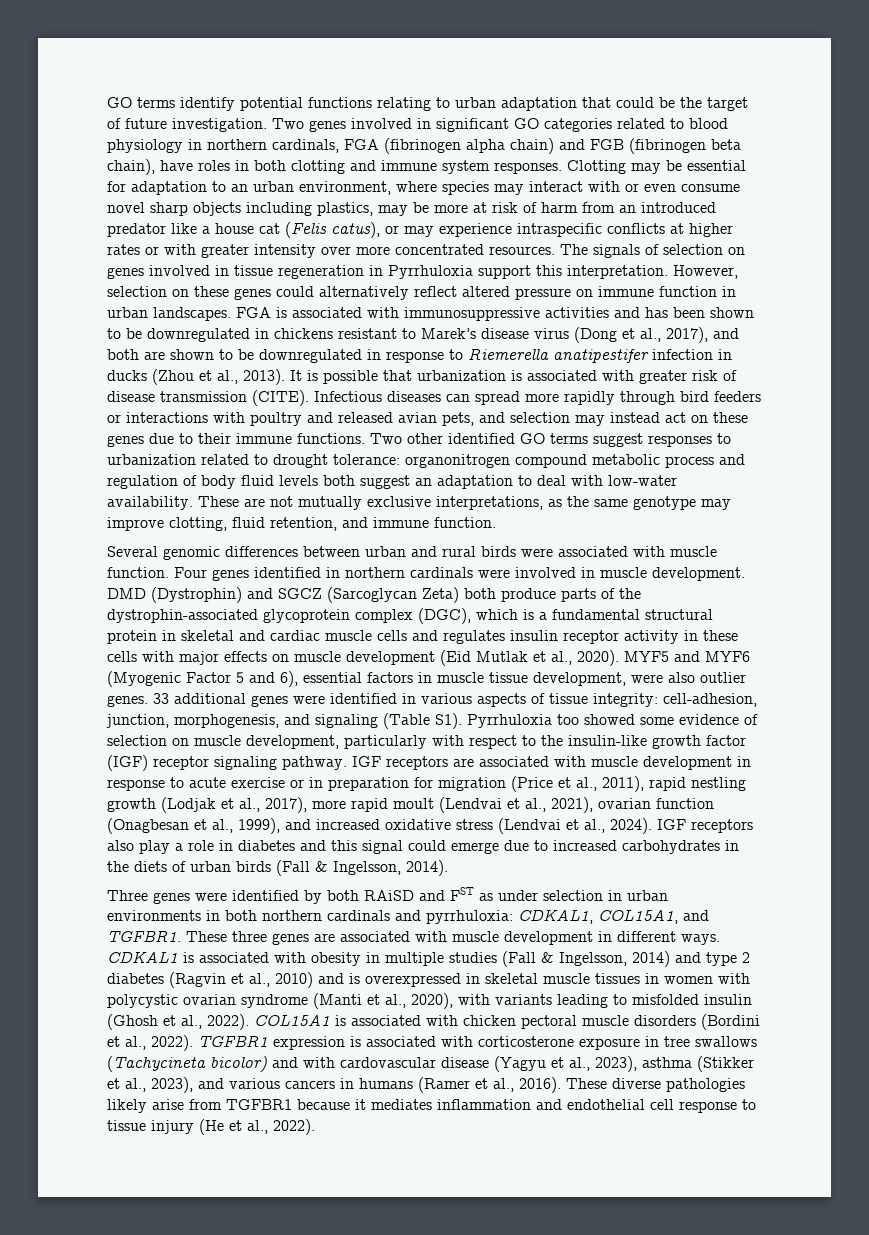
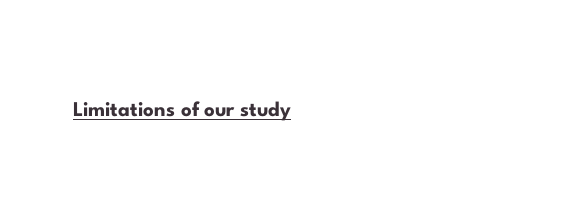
[107,97,748,111] [107,118,728,132] [107,138,741,154] [107,159,746,175] [107,181,740,195] [107,202,716,216] [107,222,733,238] [107,244,745,258] [107,265,738,279] [107,286,736,300] [107,307,754,321] [107,327,739,343] [107,348,732,363] [107,369,737,385] [107,390,761,406] [107,412,748,426] [107,433,731,447] [107,454,745,468] [107,475,677,489] [107,496,731,510] [107,517,496,531] [107,546,717,560] [107,567,745,581] [107,587,641,603] [107,608,713,624] [107,630,738,644] [107,650,750,666] [107,671,746,687] [107,693,757,707] [106,713,758,729] [107,735,746,749] [107,755,751,771] [107,776,746,792] [107,797,714,813] [107,818,753,834] [107,840,739,854] [107,860,448,876] [107,887,668,904] [107,909,709,924] [107,930,720,945] [107,951,750,967] [107,972,750,988] [107,993,752,1009] [107,1014,760,1030] [107,1035,757,1051] [107,1056,754,1072] [107,1077,745,1093] [107,1099,756,1113] [107,1119,315,1135] GO terms identify potential functions relating to urban adaptation that could be the target of future investigation. Two genes involved in significant GO categories related to blood physiology in northern cardinals, FGA (fibrinogen alpha chain) and FGB (fibrinogen beta chain), have roles in both clotting and immune system responses. Clotting may be essential for adaptation to an urban environment, where species may interact with or even consume novel sharp objects including plastics, may be more at risk of harm from an introduced predator like a house cat (Felis catus), or may experience intraspecific conflicts at higher rates or with greater intensity over more concentrated resources. The signals of selection on genes involved in tissue regeneration in Pyrrhuloxia support this interpretation. However, selection on these genes could alternatively reflect altered pressure on immune function in urban landscapes. FGA is associated with immunosuppressive activities and has been shown to be downregulated in chickens resistant to Marek’s disease virus (Dong et al., 2017), and both are shown to be downregulated in response to Riemerella anatipestifer infection in ducks (Zhou et al., 2013). It is possible that urbanization is associated with greater risk of disease transmission (CITE). Infectious diseases can spread more rapidly through bird feeders or interactions with poultry and released avian pets, and selection may instead act on these genes due to their immune functions. Two other identified GO terms suggest responses to urbanization related to drought tolerance: organonitrogen compound metabolic process and regulation of body fluid levels both suggest an adaptation to deal with low-water availability. These are not mutually exclusive interpretations, as the same genotype may improve clotting, fluid retention, and immune function. // Several genomic differences between urban and rural birds were associated with muscle function. Four genes identified in northern cardinals were involved in muscle development. DMD (Dystrophin) and SGCZ (Sarcoglycan Zeta) both produce parts of the dystrophin-associated glycoprotein complex (DGC), which is a fundamental structural protein in skeletal and cardiac muscle cells and regulates insulin receptor activity in these cells with major effects on muscle development (Eid Mutlak et al., 2020). MYF5 and MYF6 (Myogenic Factor 5 and 6), essential factors in muscle tissue development, were also outlier genes. 33 additional genes were identified in various aspects of tissue integrity: cell-adhesion, junction, morphogenesis, and signaling (Table S1). Pyrrhuloxia too showed some evidence of selection on muscle development, particularly with respect to the insulin-like growth factor (IGF) receptor signaling pathway. IGF receptors are associated with muscle development in response to acute exercise or in preparation for migration (Price et al., 2011), rapid nestling growth (Lodjak et al., 2017), more rapid moult (Lendvai et al., 2021), ovarian function (Onagbesan et al., 1999), and increased oxidative stress (Lendvai et al., 2024). IGF receptors also play a role in diabetes and this signal could emerge due to increased carbohydrates in the diets of urban birds (Fall & Ingelsson, 2014). // Three genes were identified by both RAiSD and FST as under selection in urban environments in both northern cardinals and pyrrhuloxia: CDKAL1, COL15A1, and TGFBR1. These three genes are associated with muscle development in different ways. CDKAL1 is associated with obesity in multiple studies (Fall & Ingelsson, 2014) and type 2 diabetes (Ragvin et al., 2010) and is overexpressed in skeletal muscle tissues in women with polycystic ovarian syndrome (Manti et al., 2020), with variants leading to misfolded insulin (Ghosh et al., 2022). COL15A1 is associated with chicken pectoral muscle disorders (Bordini et al., 2022). TGFBR1 expression is associated with corticosterone exposure in tree swallows (Tachycineta bicolor) and with cardovascular disease (Yagyu et al., 2023), asthma (Stikker et al., 2023), and various cancers in humans (Ramer et al., 2016). These diverse pathologies likely arise from TGFBR1 because it mediates inflammation and endothelial cell response to tissue injury (He et al., 2022). -> [73,101,292,121] Limitations of our study

